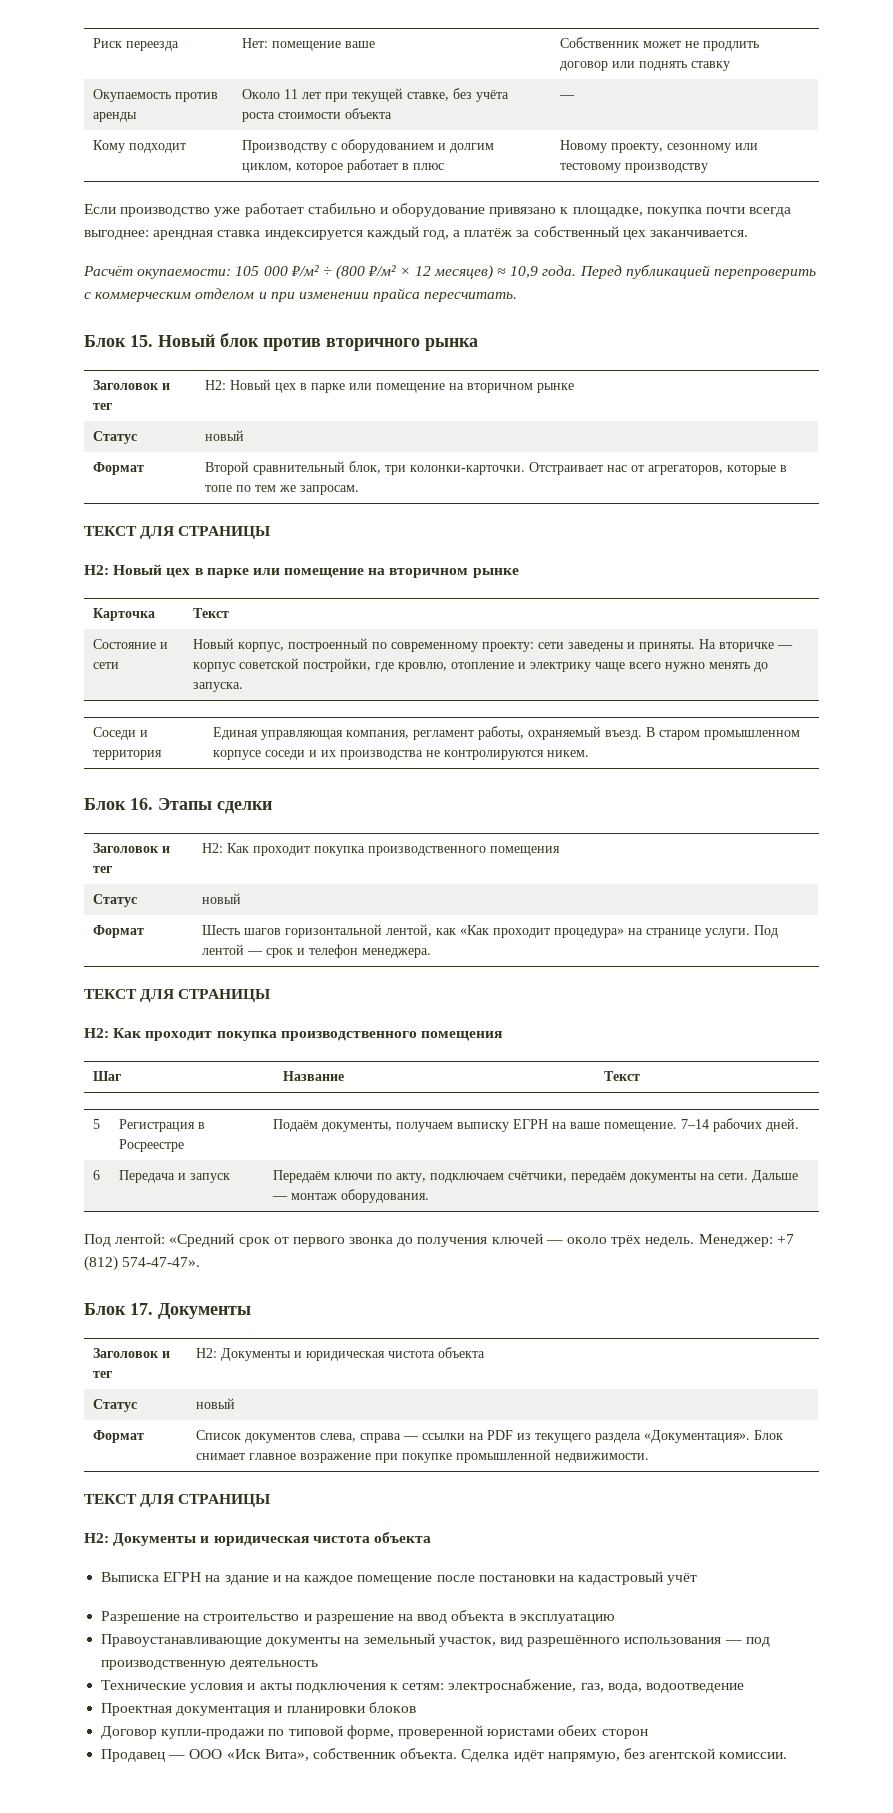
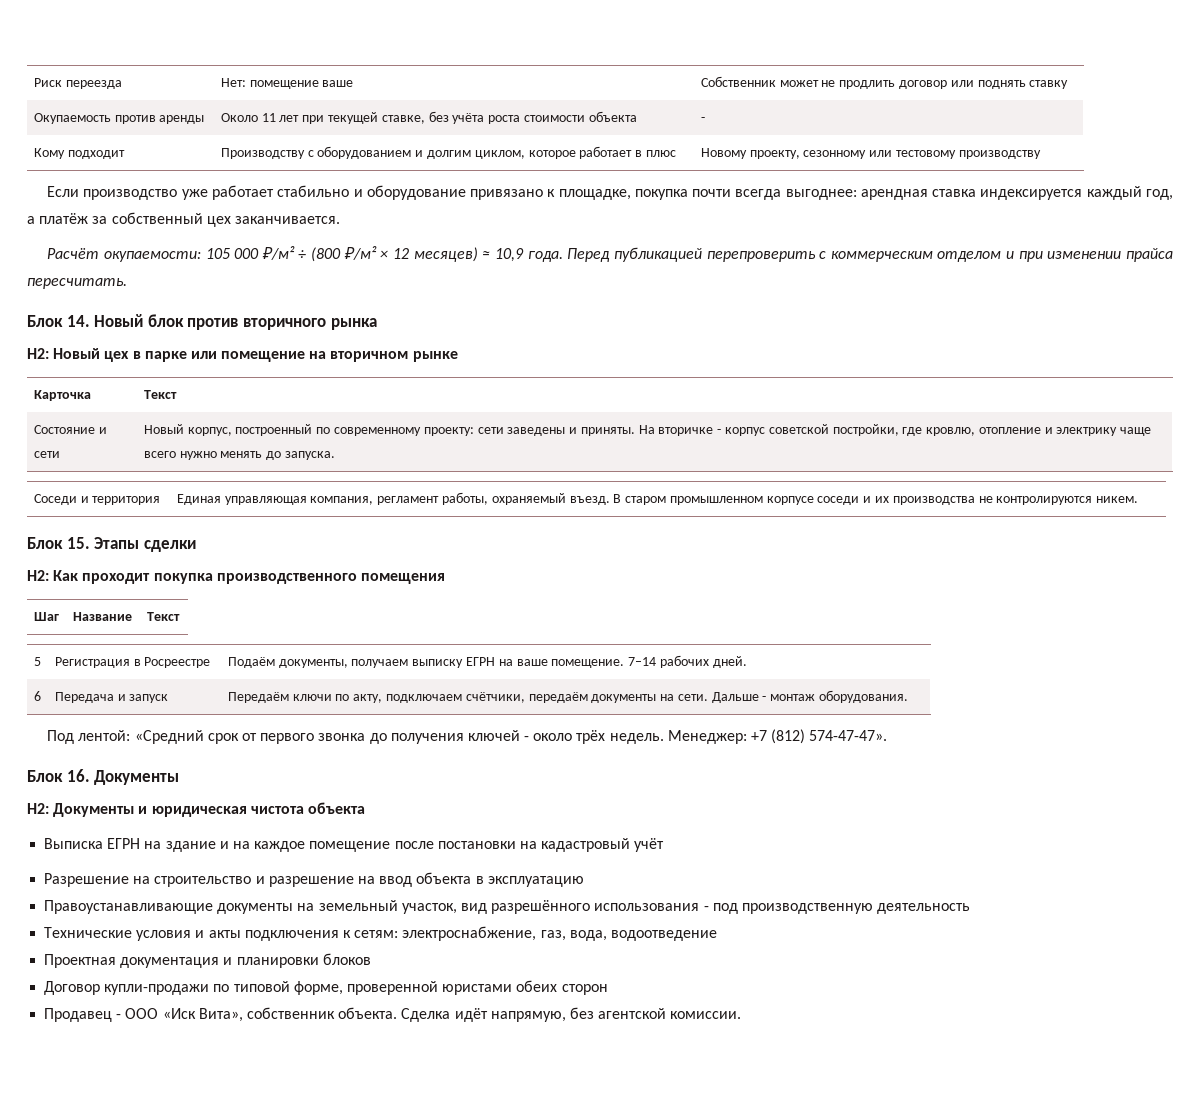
[559,95,576,99] — -> [700,117,705,122] -
[130,335,153,347] 15. -> [66,315,90,327] 14.
[93,380,171,390] [93,403,113,410] [205,379,575,393] [93,431,138,444] [205,430,245,441] [93,462,145,475] [205,461,788,475] [205,485,360,495] [84,526,271,539] // Заголовок и тег | H2: Новый цех в парке или помещение на вторичном рынке // Статус | новый // Формат | Второй сравнительный блок, три колонки-карточки. Отстраивает нас от агрегаторов, которые в топе по тем же запросам. // ТЕКСТ ДЛЯ СТРАНИЦЫ -> (377, 324) none
[777,645,794,649] — -> [717,429,722,434] -
[130,798,153,810] 16. -> [66,537,90,549] 15.
[93,843,171,853] [93,866,113,873] [202,843,561,856] [93,894,138,907] [202,893,242,904] [93,925,145,938] [202,924,779,938] [202,944,432,958] [84,989,271,1002] // Заголовок и тег | H2: Как проходит покупка производственного помещения // Статус | новый // Формат | Шесть шагов горизонтальной лентой, как «Как проходит процедура» на странице услуги. Под лентой — срок и телефон менеджера. // ТЕКСТ ДЛЯ СТРАНИЦЫ -> (196, 546) none
[272,1196,289,1200] — -> [762,696,767,701] -
[545,1240,563,1244] — -> [524,736,530,741] -
[130,1303,251,1319] [93,1348,171,1358] [93,1371,113,1378] [196,1347,486,1361] [93,1399,138,1412] [196,1398,236,1409] [93,1430,145,1443] [196,1430,784,1443] [196,1449,650,1463] [84,1494,271,1507] 17. Документы // Заголовок и тег | H2: Документы и юридическая чистота объекта // Статус | новый // Формат | Список документов слева, справа — ссылки на PDF из текущего раздела «Документация». Блок снимает главное возражение при покупке промышленной недвижимости. // ТЕКСТ ДЛЯ СТРАНИЦЫ -> [66,769,180,785] 16. Документы
[724,1640,742,1644] — -> [703,906,709,911] -
[168,1755,186,1759] — -> [116,1014,122,1019] -

